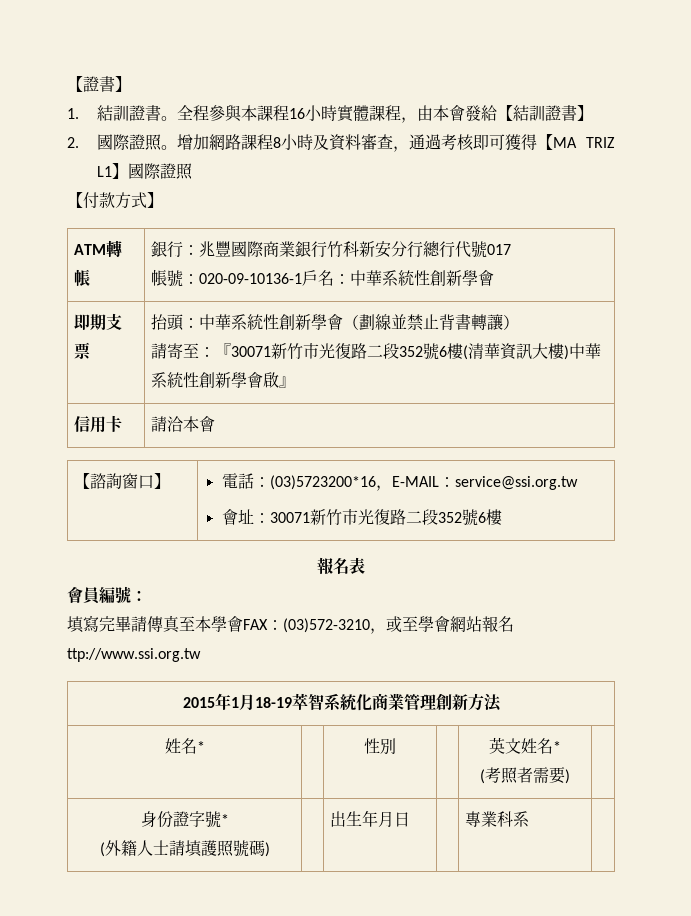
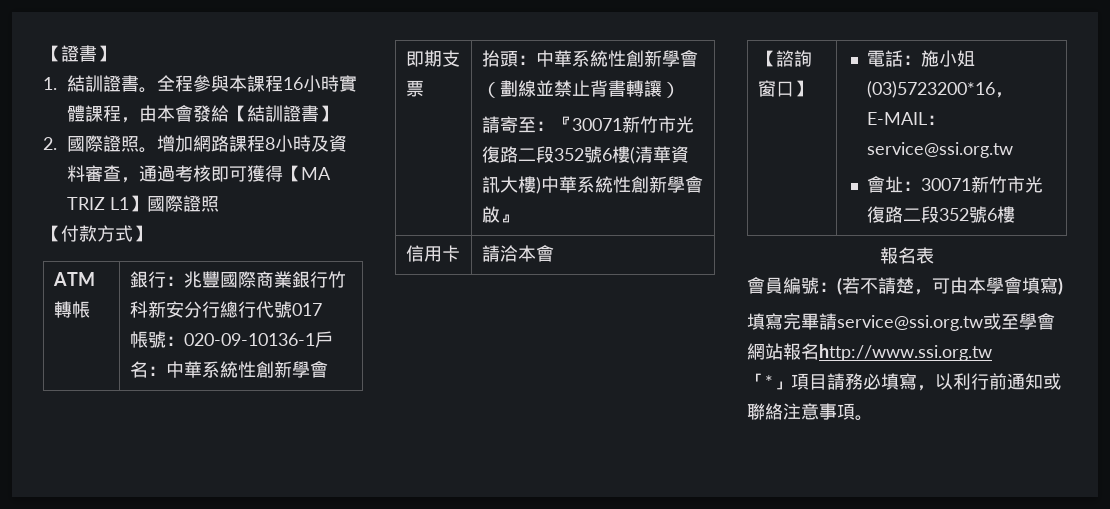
(270, 482) none -> [921,50,976,67] 施小姐
[67,615,514,634] [67,648,201,662] [182,693,502,712] [164,738,205,754] [364,738,396,754] [489,737,561,754] [480,767,570,784] [140,811,229,828] [99,840,270,857] [330,810,411,827] [465,811,530,827] // 填寫完畢請傳真至本學會FAX：(03)572-3210，或至學會網站報名ttp://www.ssi.org.tw // 2015年1月18-19萃智系統化商業管理創新方法 // 姓名* | | 性別 | | 英文姓名* // (考照者需要) | // 身份證字號* // (外籍人士請填護照號碼) | | 出生年月日 | | 專業科系 | -> [837,277,1063,295] [747,313,1055,331] [747,343,992,361] [747,373,1061,391] [747,403,873,421] (若不請楚，可由本學會填寫) // 填寫完畢請service@ssi.org.tw或至學會網站報名http://www.ssi.org.tw // 「*」項目請務必填寫，以利行前通知或聯絡注意事項。

